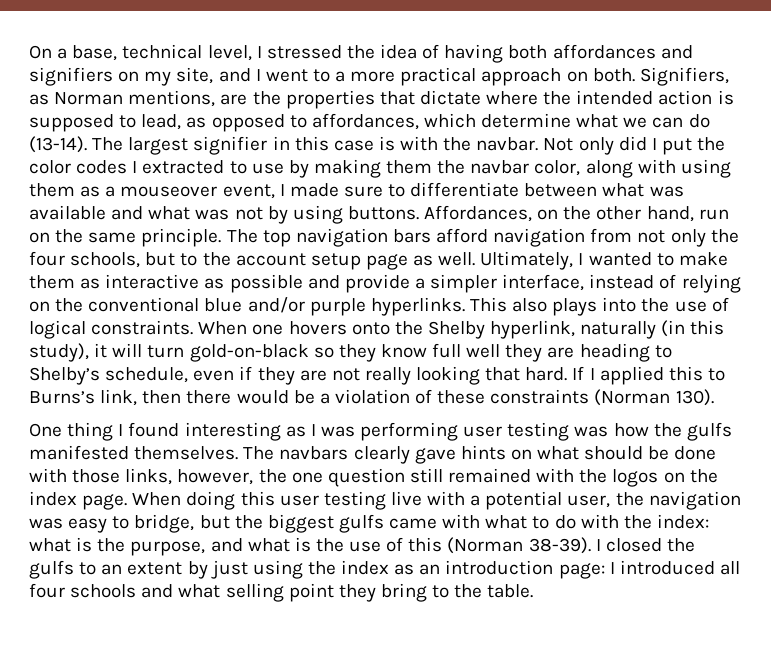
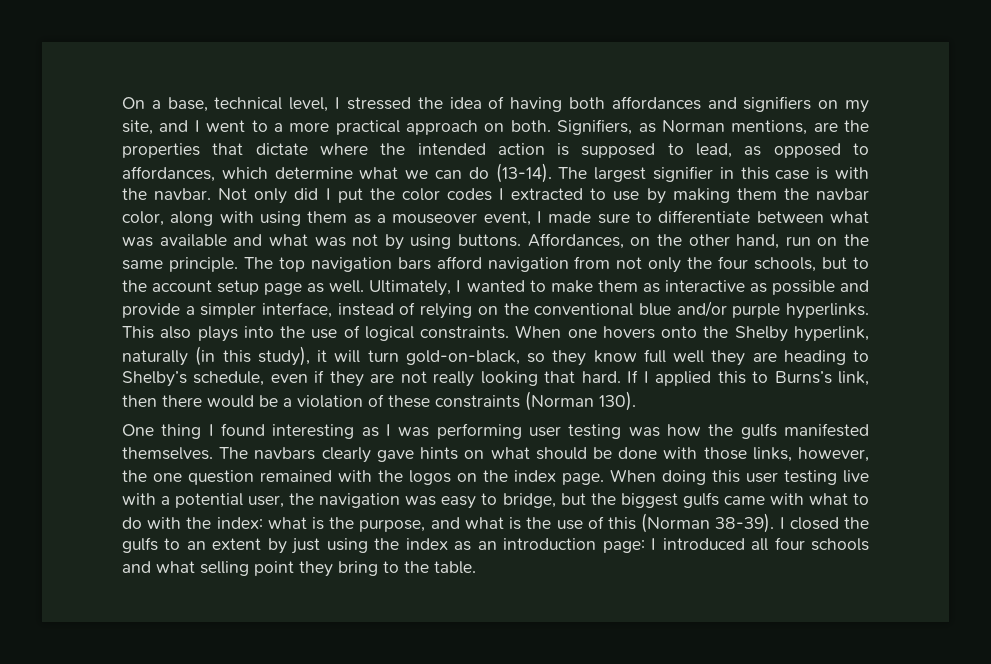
[189,344,309,362] gold-on-black -> [405,350,520,365] gold-on-black,
[409,468,443,483] still -> (254, 477) none

